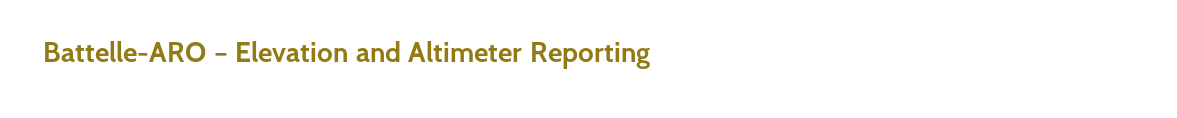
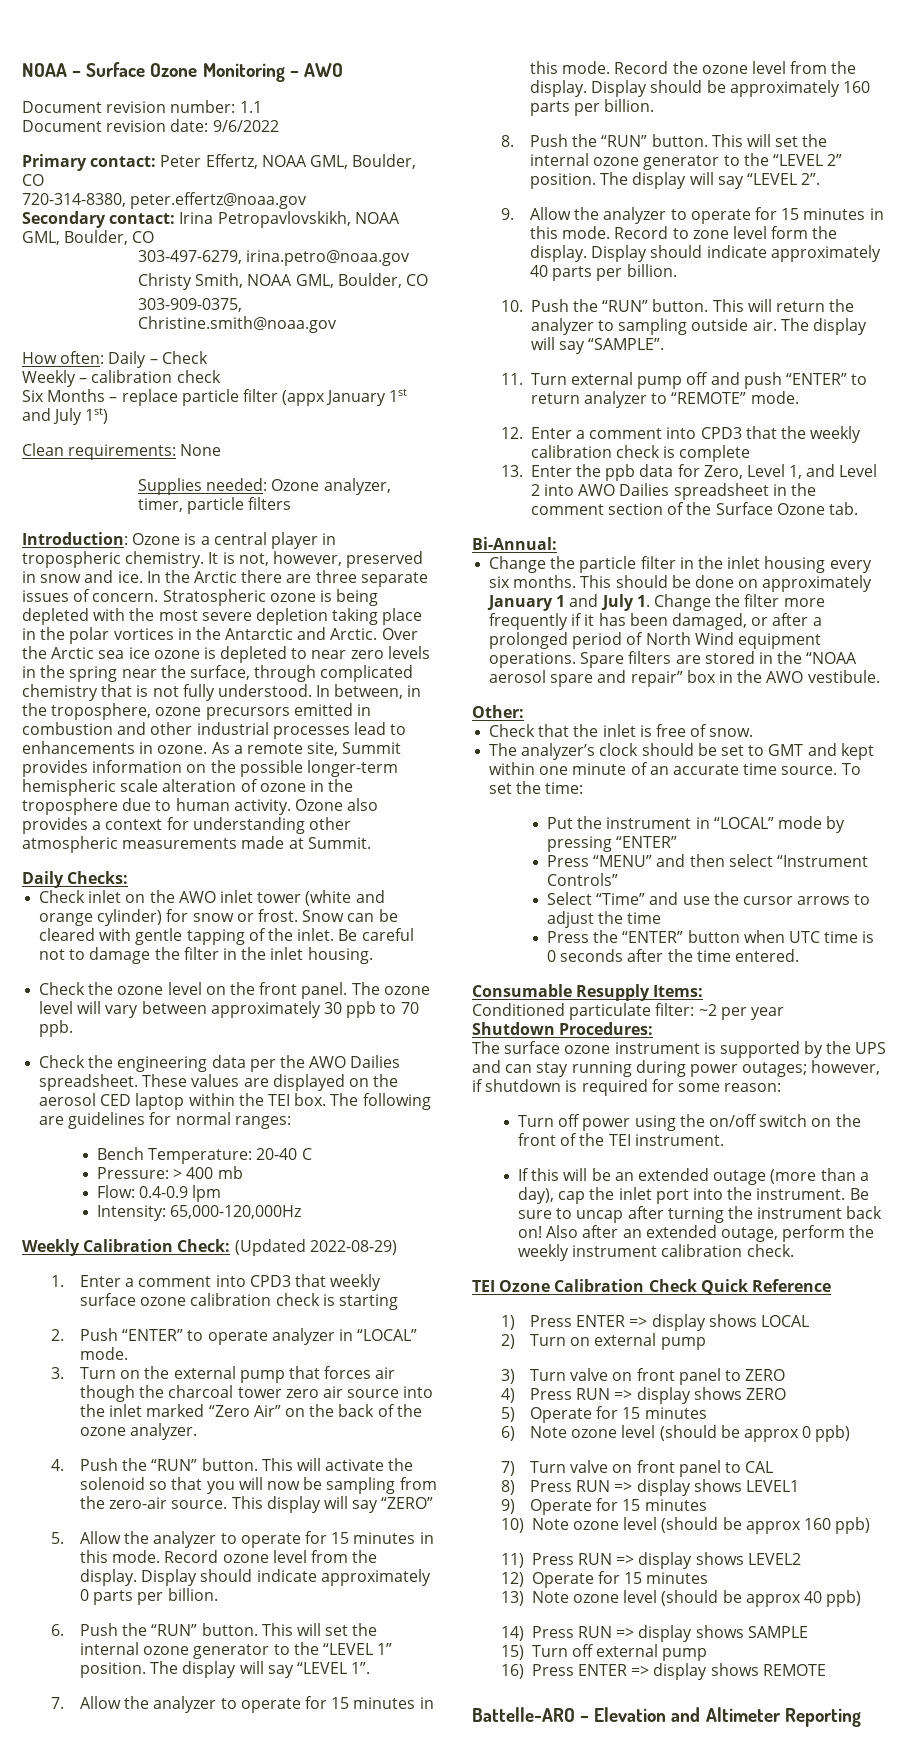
(43, 51) none -> [22,62,343,82] [22,100,262,113] [22,119,279,132] [22,154,417,171] [22,174,44,186] [22,192,308,209] [22,211,400,228] [22,230,155,245] [138,250,411,266] [138,273,428,290] [138,298,243,312] [138,316,338,333] [22,351,208,368] [22,370,221,387] [22,389,408,406] [22,408,109,425] [22,443,222,460] [138,478,391,495] [138,497,292,514] [22,532,337,549] [22,551,424,568] [22,570,428,587] [22,589,379,606] [22,608,423,625] [22,627,418,644] [22,646,430,663] [22,665,414,682] [22,684,422,701] [22,703,371,720] [22,722,407,739] [22,741,402,756] [22,760,398,777] [22,779,354,796] [22,798,379,815] [22,817,351,834] [22,836,371,853] [22,871,129,888] [39,890,385,906] [39,909,398,926] [39,928,414,945] [39,947,373,964] [39,982,430,999] [39,1001,419,1018] [39,1020,74,1037] [39,1055,401,1072] [39,1074,399,1091] [39,1093,431,1110] [39,1112,291,1129] [97,1147,312,1164] [97,1166,243,1179] [97,1185,222,1202] [97,1205,302,1221] [22,1239,397,1256] [51,1274,382,1291] [80,1293,398,1310] [51,1328,418,1345] [80,1347,129,1360] [51,1366,396,1383] [80,1385,434,1402] [80,1404,422,1417] [80,1423,198,1440] [51,1458,414,1471] [80,1477,437,1494] [80,1496,434,1513] [51,1531,434,1548] [80,1550,378,1563] [80,1569,431,1586] [80,1588,218,1605] [51,1623,378,1636] [80,1642,393,1659] [80,1661,371,1678] [51,1696,434,1713] [530,61,857,74] [530,80,870,97] [530,99,655,116] [501,134,828,147] [530,153,843,170] [530,172,821,189] [501,207,884,224] [530,226,838,239] [530,245,881,262] [530,264,677,281] [501,299,855,312] [530,318,867,335] [530,337,665,354] [501,372,868,389] [530,391,799,408] [501,426,862,443] [530,445,751,462] [501,464,878,481] [530,483,816,500] [530,502,858,515] [472,537,557,550] [489,556,872,573] [489,575,873,592] [487,594,825,611] [489,613,822,630] [489,632,821,649] [489,651,858,668] [489,670,880,687] [472,705,524,718] [489,724,754,737] [489,743,874,760] [489,762,861,775] [489,781,584,794] [547,816,846,833] [547,836,678,852] [547,854,868,867] [547,873,619,886] [547,892,871,905] [547,911,662,928] [547,930,875,943] [547,949,799,962] [472,984,704,1001] [472,1003,784,1020] [472,1022,654,1035] [472,1041,887,1058] [472,1060,881,1077] [472,1079,782,1096] [518,1114,861,1131] [518,1133,724,1146] [518,1168,869,1185] [518,1187,869,1204] [518,1206,883,1223] [518,1225,875,1242] [518,1244,794,1261] [472,1279,831,1295] [501,1314,809,1331] [501,1333,706,1350] [501,1368,786,1385] [501,1387,786,1404] [501,1406,707,1423] [501,1425,851,1442] [501,1460,774,1477] [501,1479,799,1496] [501,1498,707,1515] [501,1517,871,1534] [501,1552,801,1569] [501,1571,709,1588] [501,1590,862,1607] [501,1625,808,1642] [501,1644,708,1661] [501,1663,826,1680] NOAA – Surface Ozone Monitoring – AWO // Document revision number: 1.1 // Document revision date: 9/6/2022 // Primary contact: Peter Effertz, NOAA GML, Boulder, CO // 720-314-8380, peter.effertz@noaa.gov // Secondary contact: Irina Petropavlovskikh, NOAA GML, Boulder, CO // 303-497-6279, irina.petro@noaa.gov // Christy Smith, NOAA GML, Boulder, CO // 303-909-0375, Christine.smith@noaa.gov // How often: Daily – Check // Weekly – calibration check // Six Months – replace particle filter (appx January 1st and July 1st) // Clean requirements: None // Supplies needed: Ozone analyzer, timer, particle filters // Introduction: Ozone is a central player in tropospheric chemistry. It is not, however, preserved in snow and ice. In the Arctic there are three separate issues of concern. Stratospheric ozone is being depleted with the most severe depletion taking place in the polar vortices in the Antarctic and Arctic. Over the Arctic sea ice ozone is depleted to near zero levels in the spring near the surface, through complicated chemistry that is not fully understood. In between, in the troposphere, ozone precursors emitted in combustion and other industrial processes lead to enhancements in ozone. As a remote site, Summit provides information on the possible longer-term hemispheric scale alteration of ozone in the troposphere due to human activity. Ozone also provides a context for understanding other atmospheric measurements made at Summit. // Daily Checks: // Check inlet on the AWO inlet tower (white and orange cylinder) for snow or frost. Snow can be cleared with gentle tapping of the inlet. Be careful not to damage the filter in the inlet housing. // Check the ozone level on the front panel. The ozone level will vary between approximately 30 ppb to 70 ppb. // Check the engineering data per the AWO Dailies spreadsheet. These values are displayed on the aerosol CED laptop within the TEI box. The following are guidelines for normal ranges: // Bench Temperature: 20-40 C // Pressure: > 400 mb // Flow: 0.4-0.9 lpm // Intensity: 65,000-120,000Hz // Weekly Calibration Check: (Updated 2022-08-29) // 1. Enter a comment into CPD3 that weekly surface ozone calibration check is starting // 2. Push “ENTER” to operate analyzer in “LOCAL” mode. // 3. Turn on the external pump that forces air though the charcoal tower zero air source into the inlet marked “Zero Air” on the back of the ozone analyzer. // 4. Push the “RUN” button. This will activate the solenoid so that you will now be sampling from the zero-air source. This display will say “ZERO” // 5. Allow the analyzer to operate for 15 minutes in this mode. Record ozone level from the display. Display should indicate approximately 0 parts per billion. // 6. Push the “RUN” button. This will set the internal ozone generator to the “LEVEL 1” position. The display will say “LEVEL 1”. // 7. Allow the analyzer to operate for 15 minutes in this mode. Record the ozone level from the display. Display should be approximately 160 parts per billion. // 8. Push the “RUN” button. This will set the internal ozone generator to the “LEVEL 2” position. The display will say “LEVEL 2”. // 9. Allow the analyzer to operate for 15 minutes in this mode. Record to zone level form the display. Display should indicate approximately 40 parts per billion. // 10. Push the “RUN” button. This will return the analyzer to sampling outside air. The display will say “SAMPLE”. // 11. Turn external pump off and push “ENTER” to return analyzer to “REMOTE” mode. // 12. Enter a comment into CPD3 that the weekly calibration check is complete // 13. Enter the ppb data for Zero, Level 1, and Level 2 into AWO Dailies spreadsheet in the comment section of the Surface Ozone tab. // Bi-Annual: // Change the particle filter in the inlet housing every six months. This should be done on approximately January 1 and July 1. Change the filter more frequently if it has been damaged, or after a prolonged period of North Wind equipment operations. Spare filters are stored in the “NOAA aerosol spare and repair” box in the AWO vestibule. // Other: // Check that the inlet is free of snow. // The analyzer’s clock should be set to GMT and kept within one minute of an accurate time source. To set the time: // Put the instrument in “LOCAL” mode by pressing “ENTER” // Press “MENU” and then select “Instrument Controls” // Select “Time” and use the cursor arrows to adjust the time // Press the “ENTER” button when UTC time is 0 seconds after the time entered. // Consumable Resupply Items: // Conditioned particulate filter: ~2 per year // Shutdown Procedures: // The surface ozone instrument is supported by the UPS and can stay running during power outages; however, if shutdown is required for some reason: // Turn off power using the on/off switch on the front of the TEI instrument. // If this will be an extended outage (more than a day), cap the inlet port into the instrument. Be sure to uncap after turning the instrument back on! Also after an extended outage, perform the weekly instrument calibration check. // TEI Ozone Calibration Check Quick Reference // 1) Press ENTER => display shows LOCAL // 2) Turn on external pump // 3) Turn valve on front panel to ZERO // 4) Press RUN => display shows ZERO // 5) Operate for 15 minutes // 6) Note ozone level (should be approx 0 ppb) // 7) Turn valve on front panel to CAL // 8) Press RUN => display shows LEVEL1 // 9) Operate for 15 minutes // 10) Note ozone level (should be approx 160 ppb) // 11) Press RUN => display shows LEVEL2 // 12) Operate for 15 minutes // 13) Note ozone level (should be approx 40 ppb) // 14) Press RUN => display shows SAMPLE // 15) Turn off external pump // 16) Press ENTER => display shows REMOTE //

